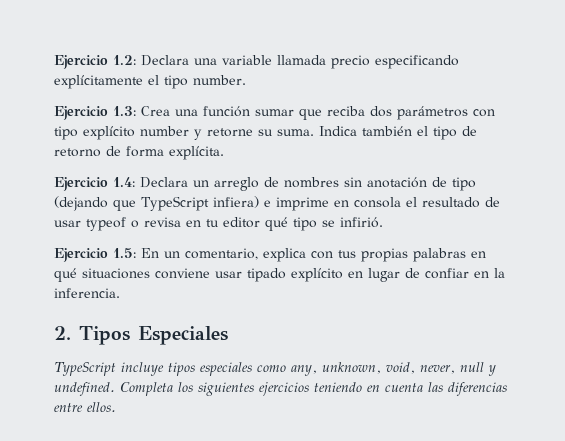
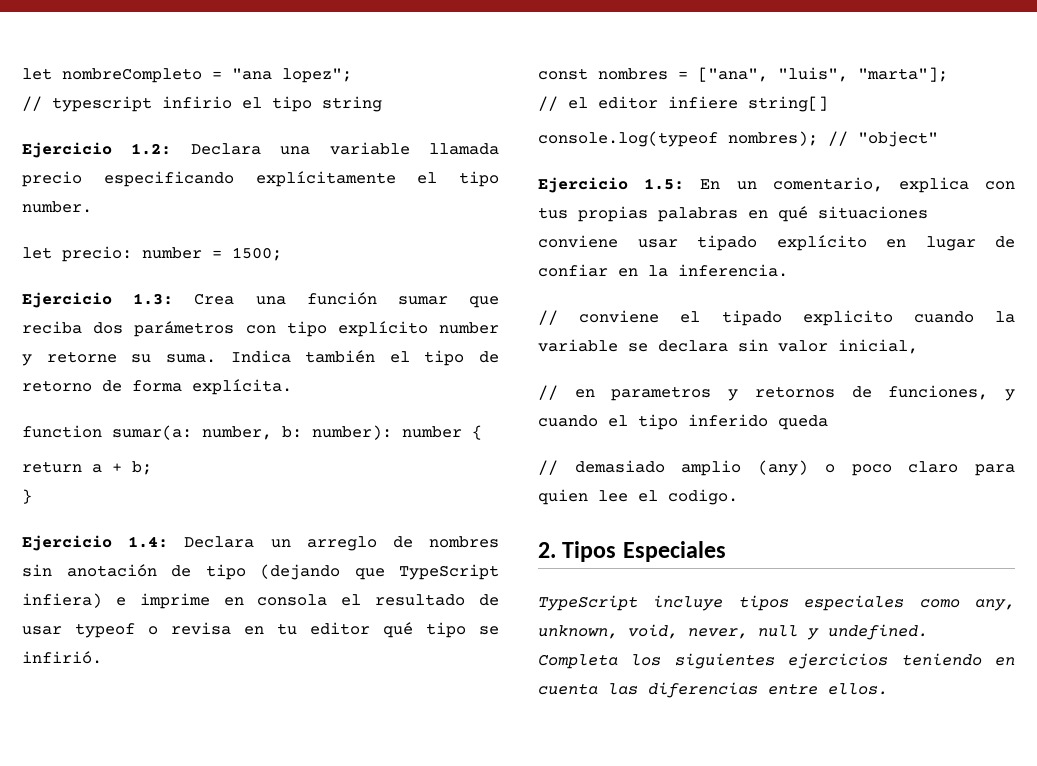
(54, 62) none -> [22,68,352,83] [22,96,382,112] let nombreCompleto = "ana lopez"; // // typescript infirio el tipo string //
(246, 80) none -> [22,246,282,262] // let precio: number = 1500;
(224, 153) none -> [22,425,482,440] [22,461,152,475] [22,489,32,504] // function sumar(a: number, b: number): number { // return a + b; // }
(383, 222) none -> [538,67,948,82] [538,96,828,112] [538,131,938,147] // const nombres = ["ana", "luis", "marta"]; // // el editor infiere string[] // console.log(typeof nombres); // "object"
(120, 293) none -> [538,310,1015,326] [538,339,918,354] [538,385,1015,401] [538,414,828,430] [538,460,1015,476] [538,489,738,505] // // conviene el tipado explicito cuando la variable se declara sin valor inicial, // // en parametros y retornos de funciones, y cuando el tipo inferido queda // // demasiado amplio (any) o poco claro para quien lee el codigo.

